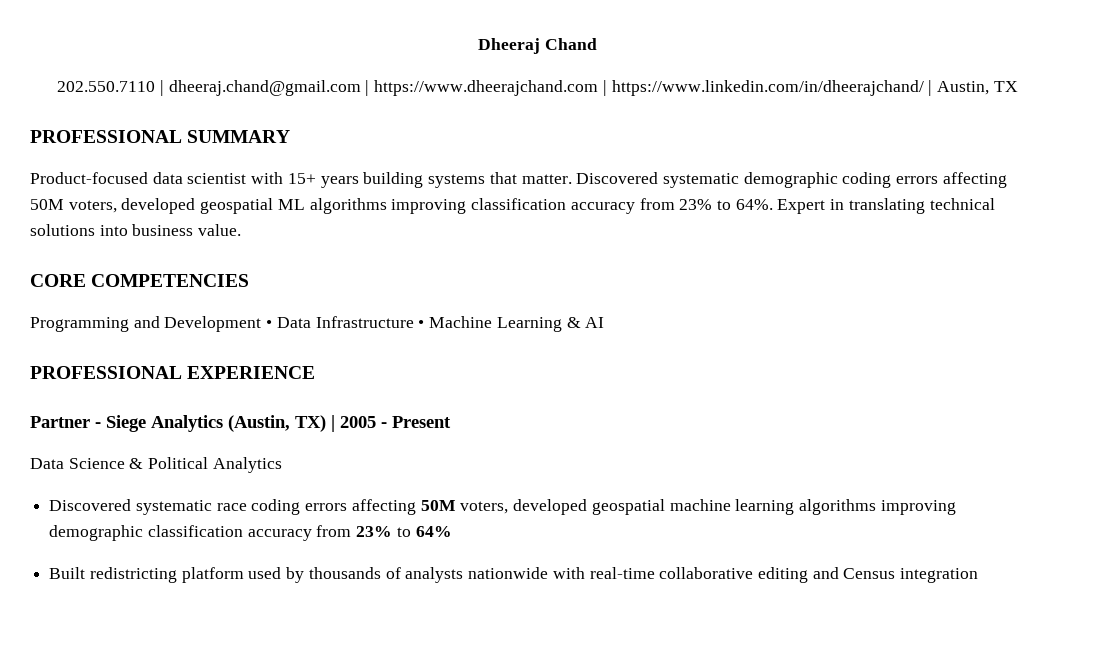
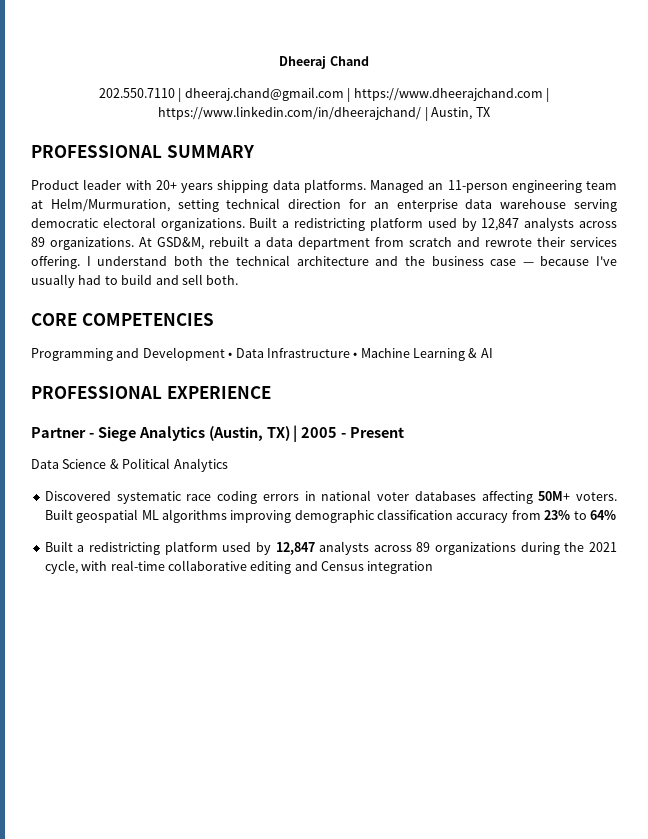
[30,172,1007,188] [30,198,995,214] [30,224,242,236] Product-focused data scientist with 15+ years building systems that matter. Discovered systematic demographic coding errors affecting 50M voters, developed geospatial ML algorithms improving classification accuracy from 23% to 64%. Expert in translating technical solutions into business value. -> [31,179,617,193] [31,198,617,212] [31,217,617,231] [31,236,617,250] [31,255,618,269] [31,274,239,288] Product leader with 20+ years shipping data platforms. Managed an 11-person engineering team at Helm/Murmuration, setting technical direction for an enterprise data warehouse serving democratic electoral organizations. Built a redistricting platform used by 12,847 analysts across 89 organizations. At GSD&M, rebuilt a data department from scratch and rewrote their services offering. I understand both the technical architecture and the business case — because I've usually had to build and sell both.
[351,499,795,515] affecting 50M voters, developed geospatial machine learning -> [304,490,617,504] [44,509,159,523] in national voter databases affecting 50M+ voters. Built geospatial ML
[89,567,549,583] redistricting platform used by thousands of analysts nationwide -> [77,541,617,555] [44,560,78,574] a redistricting platform used by 12,847 analysts across 89 organizations during the 2021 cycle,

